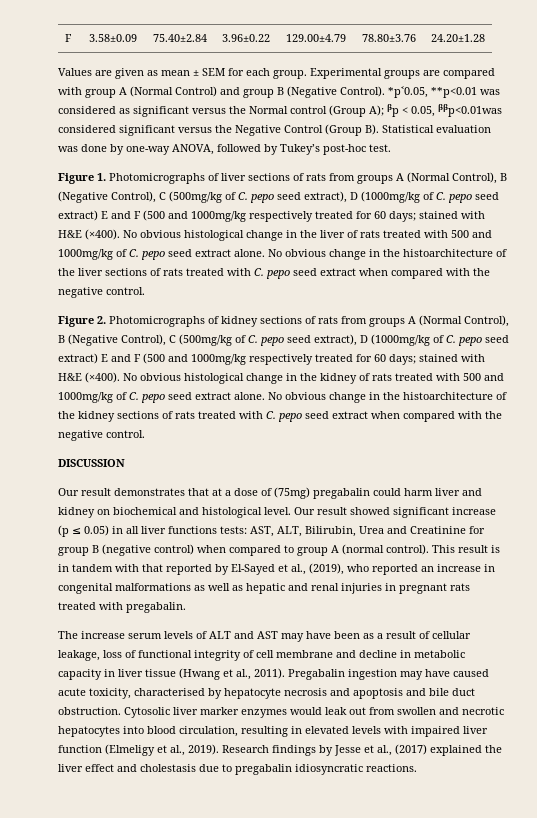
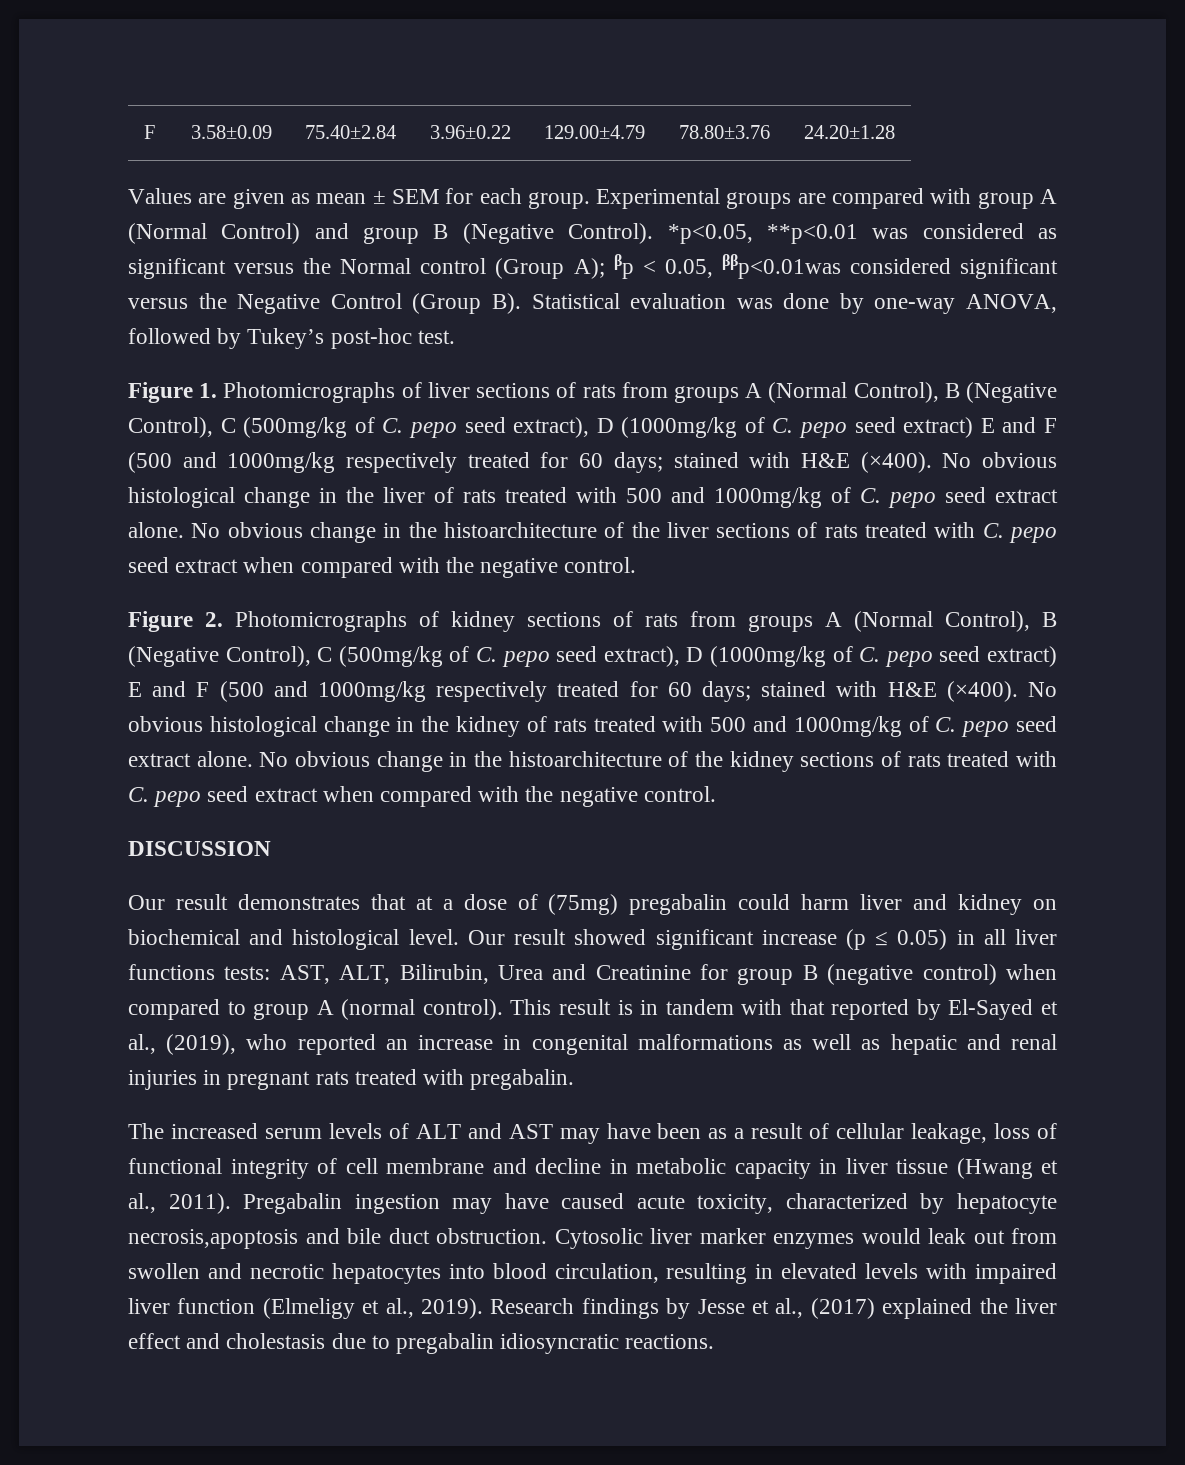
[81,631,125,639] increase -> [170,1123,258,1139] increased
[134,688,205,696] characterised -> [785,1193,908,1209] characterized
[284,688,403,699] necrosis and apoptosis -> [128,1229,298,1249] necrosis,apoptosis

